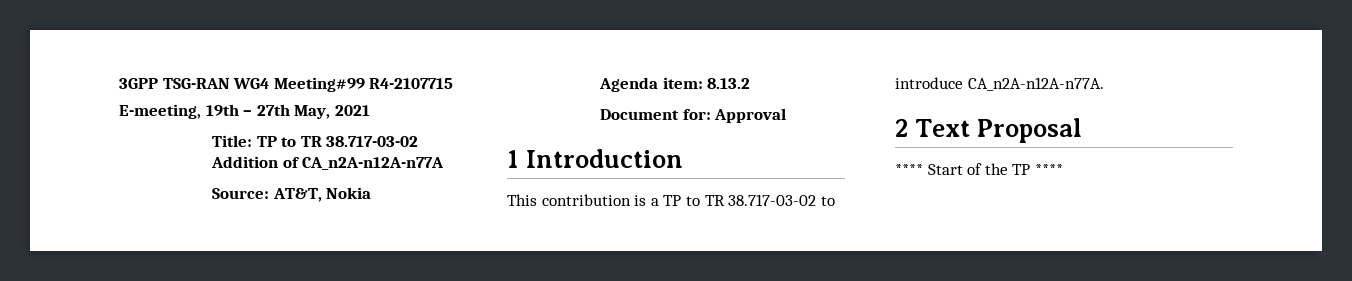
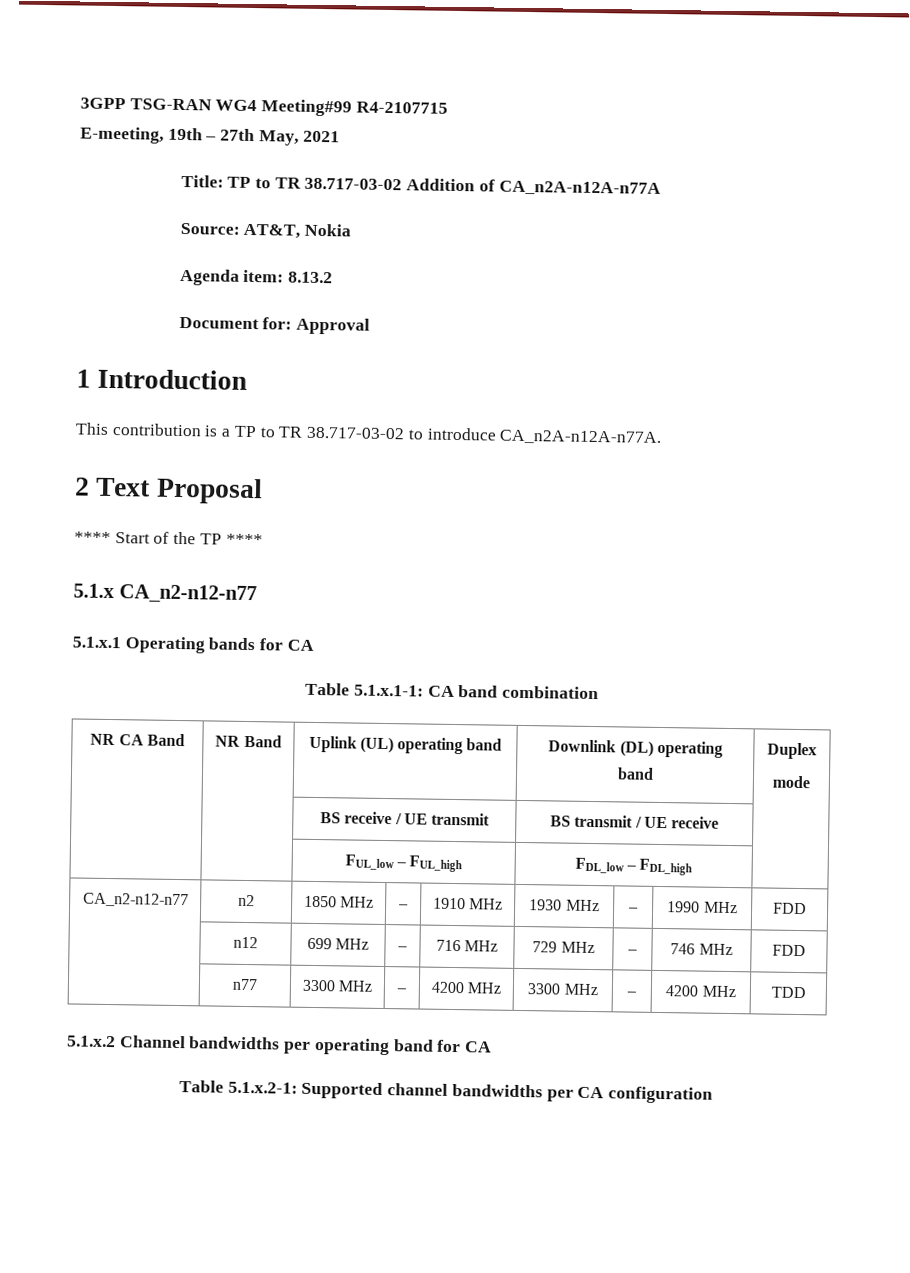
(1063, 169) none -> [73,583,257,605] [72,636,314,654] [305,682,599,700] [90,733,185,747] [215,734,282,748] [308,735,503,755] [548,739,723,758] [616,767,654,780] [767,742,817,760] [772,775,811,789] [319,811,491,826] [549,814,720,829] [344,854,463,873] [574,857,693,876] [82,892,189,908] [238,894,255,907] [303,895,375,908] [398,904,409,909] [432,897,504,910] [529,899,600,912] [628,907,639,912] [667,901,738,914] [773,902,807,915] [233,936,258,949] [306,937,370,950] [397,946,408,951] [435,939,499,952] [532,941,595,954] [627,949,638,954] [670,943,733,956] [772,944,806,957] [232,978,258,991] [301,979,374,992] [396,988,407,993] [430,981,502,994] [527,983,598,996] [626,991,637,996] [665,985,736,998] [770,986,806,999] [67,1035,493,1056] [178,1080,714,1104] // 5.1.x CA_n2-n12-n77 // 5.1.x.1 Operating bands for CA // Table 5.1.x.1-1: CA band combination // NR CA Band | NR Band | Uplink (UL) operating band | Downlink (DL) operating band | Duplex // mode // | | BS receive / UE transmit | BS transmit / UE receive | // | | FUL_low – FUL_high | FDL_low – FDL_high | // CA_n2-n12-n77 | n2 | 1850 MHz | – | 1910 MHz | 1930 MHz | – | 1990 MHz | FDD // | n12 | 699 MHz | – | 716 MHz | 729 MHz | – | 746 MHz | FDD // | n77 | 3300 MHz | – | 4200 MHz | 3300 MHz | – | 4200 MHz | TDD // 5.1.x.2 Channel bandwidths per operating band for CA // Table 5.1.x.2-1: Supported channel bandwidths per CA configuration

